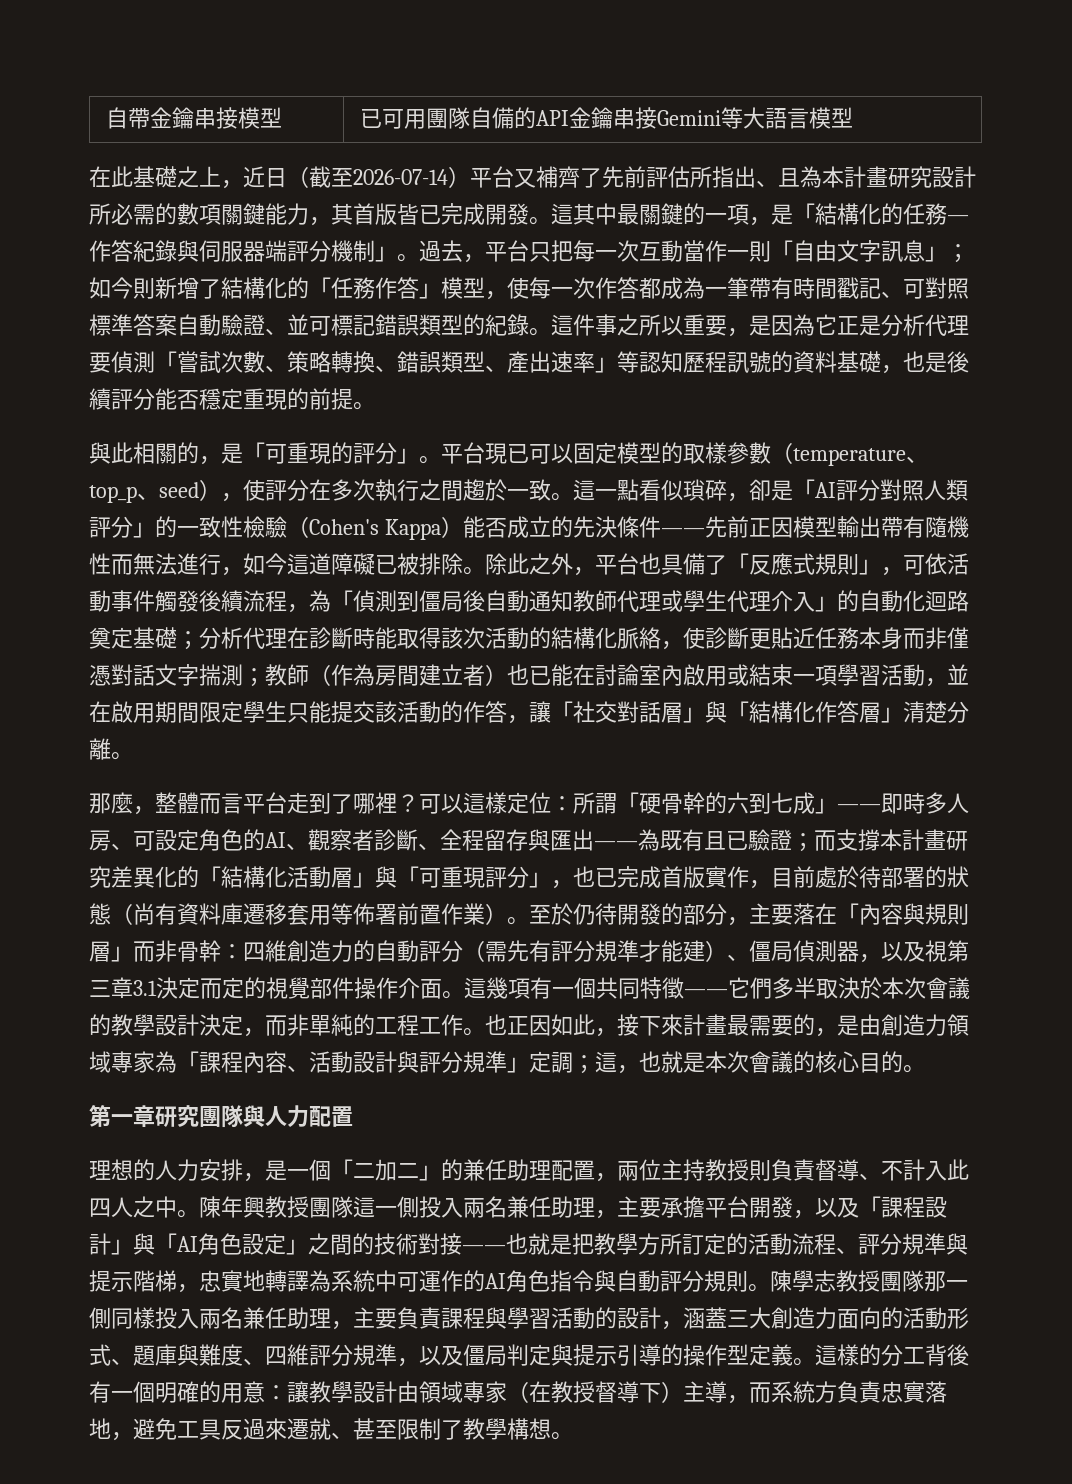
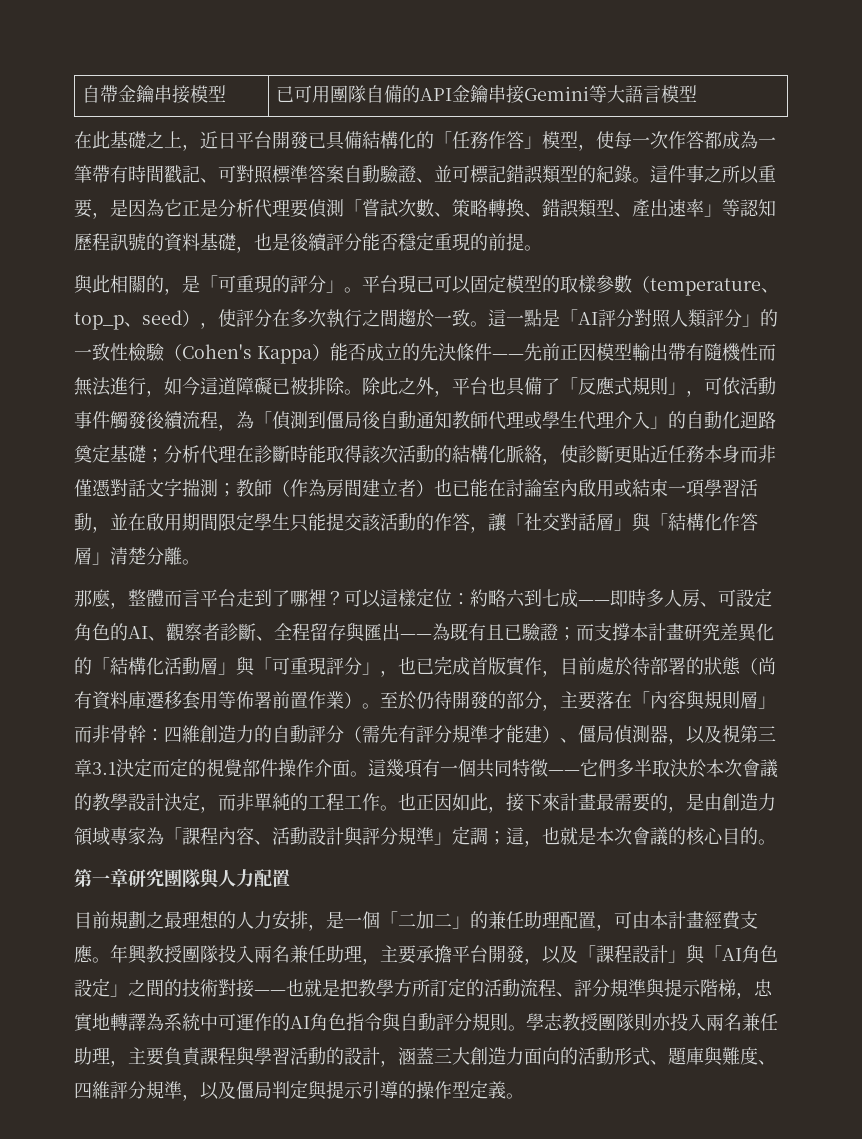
[287,166,976,188] [89,203,969,226] [89,240,969,263] [89,277,221,299] （截至2026-07-14）平台又補齊了先前評估所指出、且為本計畫研究設計所必需的數項關鍵能力，其首版皆已完成開發。這其中最關鍵的一項，是「結構化的任務—作答紀錄與伺服器端評分機制」。過去，平台只把每一次互動當作一則「自由文字訊息」；如今則新增了 -> [236,131,362,150] 平台開發已具備
[639,479,771,502] 看似瑣碎，卻 -> (542, 318) none
[573,792,727,814] 所謂「硬骨幹的 -> [470,589,506,607] 約略
[815,798,837,814] 」 -> (578, 598) none
(353, 1116) none -> [74,911,182,929] 目前規劃之最
[617,1159,969,1181] [89,1196,221,1218] 兩位主持教授則負責督導、不計入此四人之中。陳 -> [614,911,758,930] [74,945,110,963] 可由本計畫經費支應。
[353,1196,419,1218] 這一側 -> (218, 954) none
[770,1270,792,1292] 陳 -> (526, 1028) none
[924,1271,968,1292] [89,1307,155,1329] 那一側同樣 -> [634,1013,671,1032] 則亦
[815,1344,969,1366] [89,1381,947,1404] [89,1418,573,1441] 這樣的分工背後有一個明確的用意：讓教學設計由領域專家（在教授督導下）主導，而系統方負責忠實落地，避免工具反過來遷就、甚至限制了教學構想。 -> (524, 1096) none

